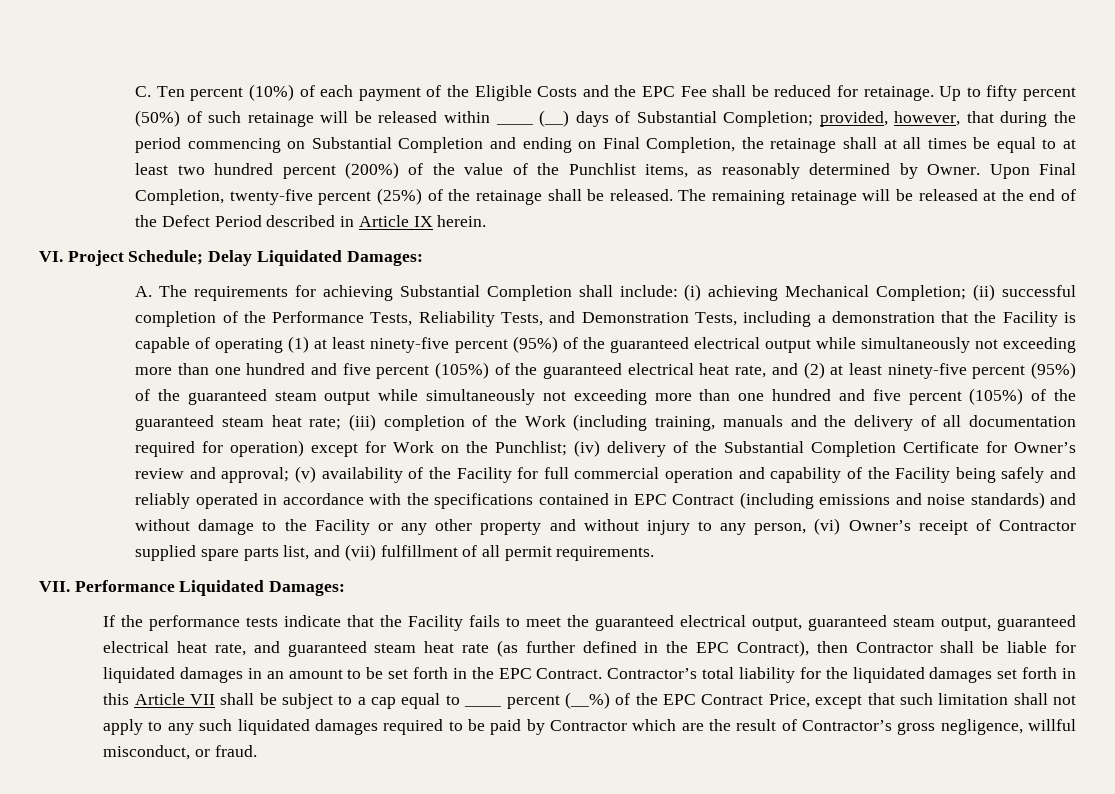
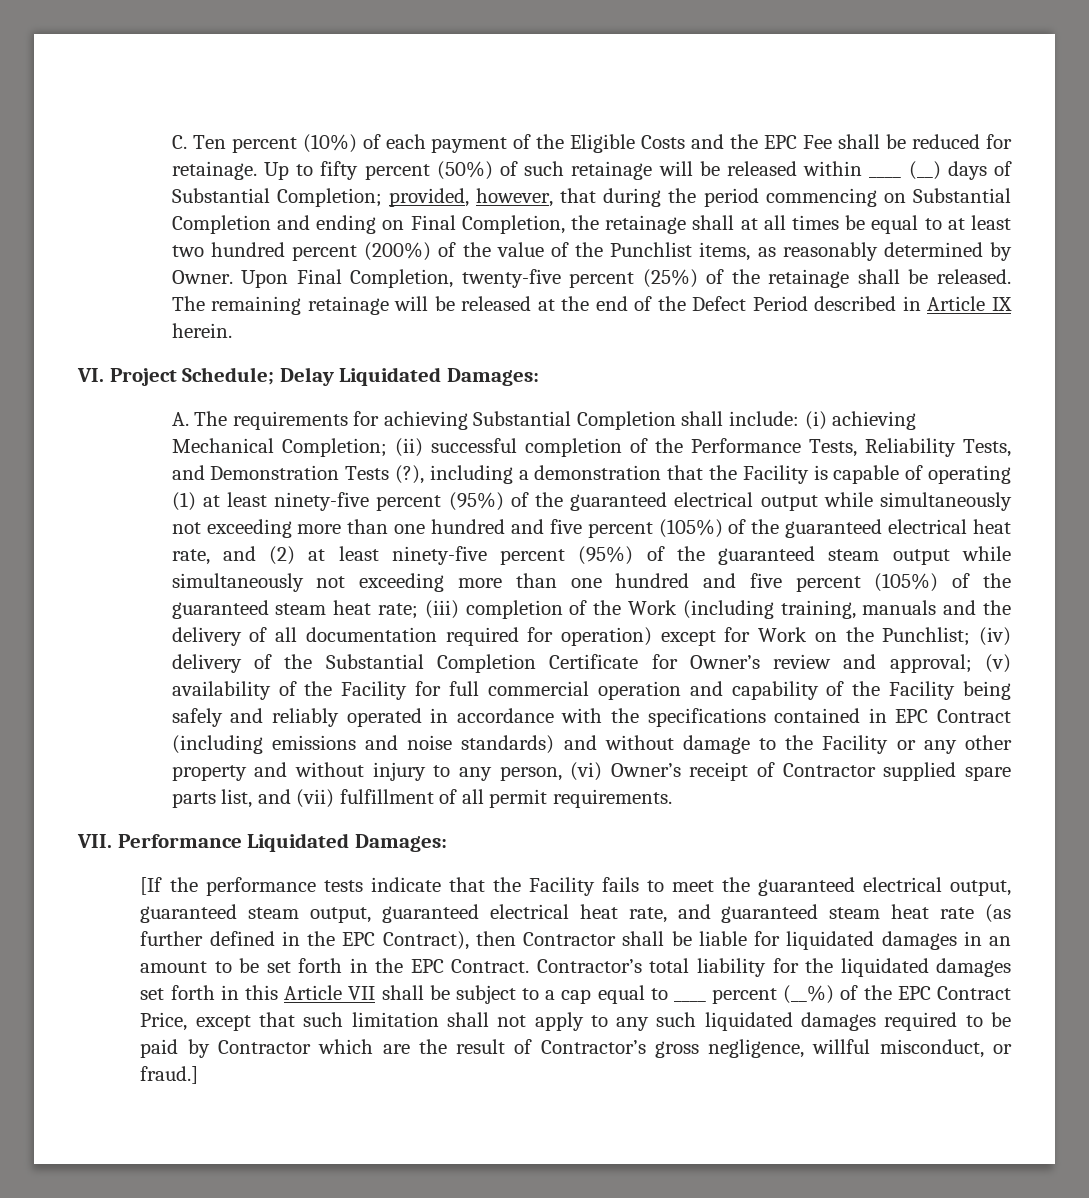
[694,312,737,326] Tests, -> [345,465,425,484] Tests (?),
[103,615,116,627] If -> [140,877,163,895] [If
[214,745,257,757] fraud. -> [140,1066,199,1084] fraud.]

